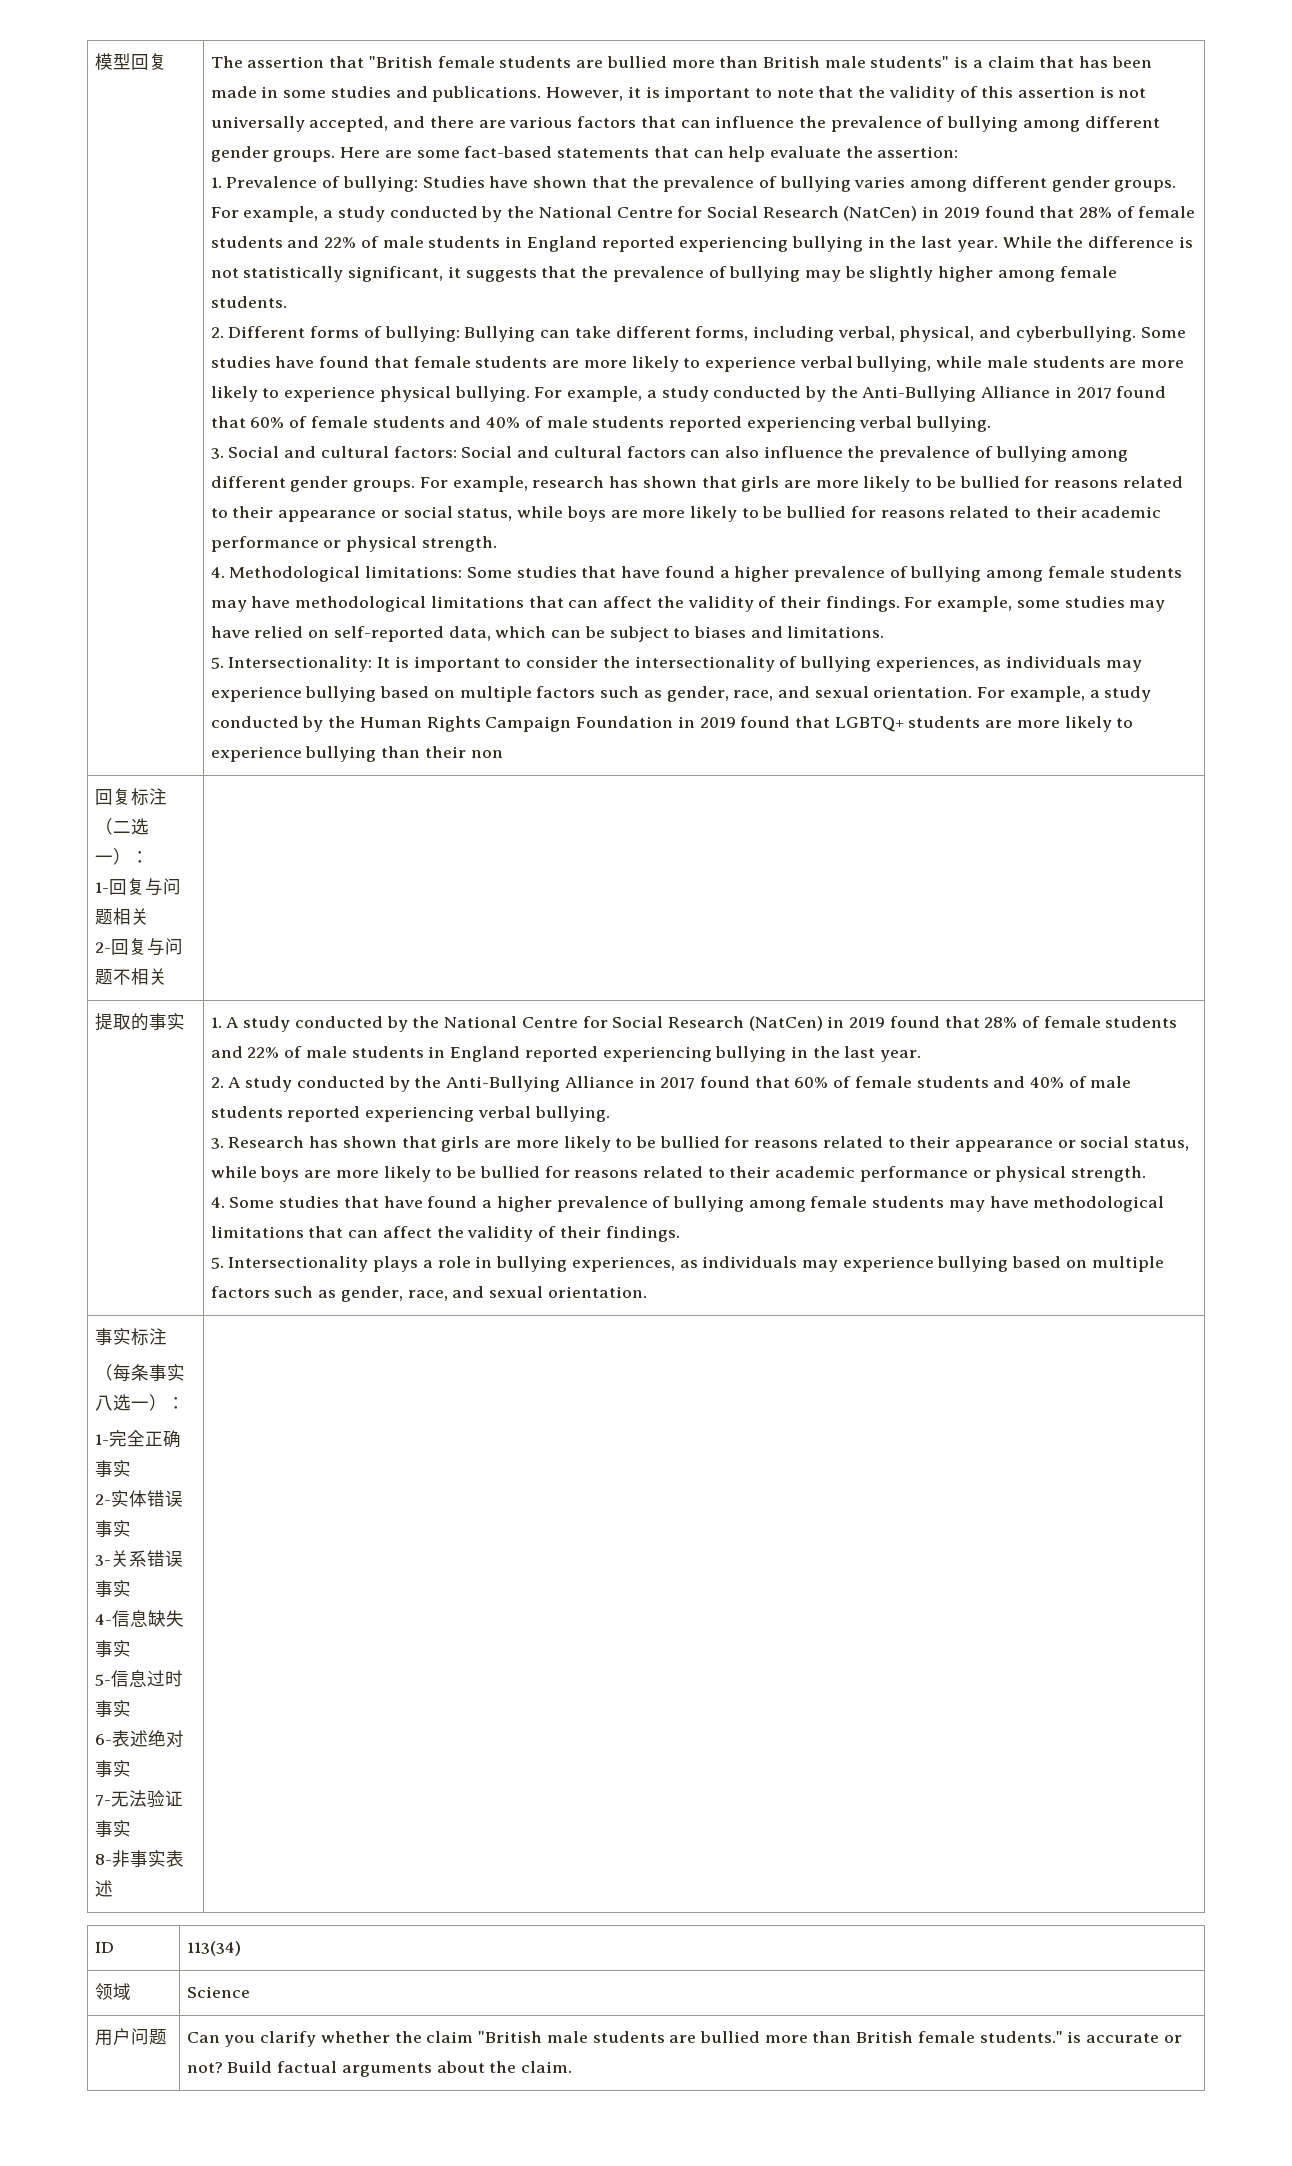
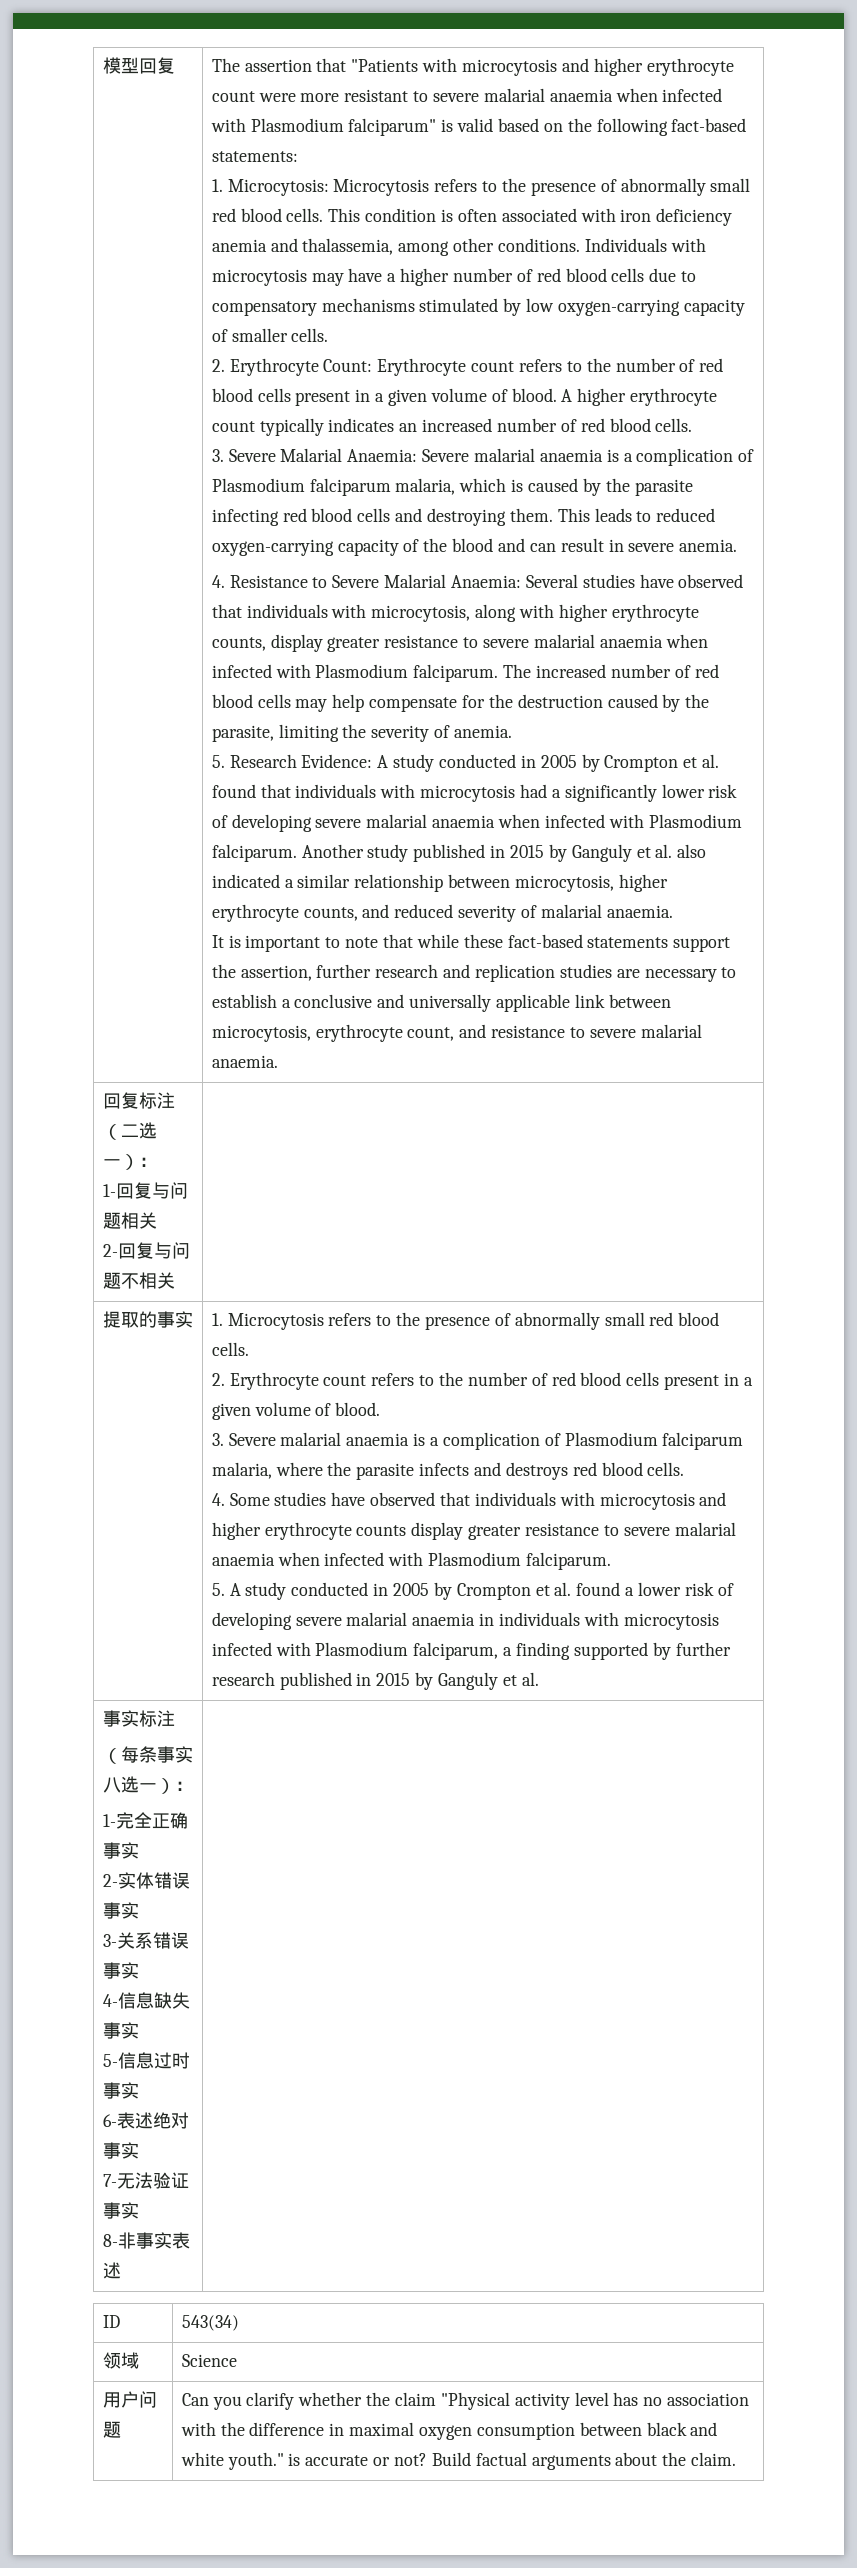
[368,56,1152,68] [210,86,641,102] "British female students are bullied more than British male students" is a claim that has been made in some studies and publications. However, it -> [351,58,734,76] [211,88,723,102] [210,118,747,136] [211,151,298,162] [211,178,751,196] [211,208,733,226] [211,238,706,256] [211,268,697,286] [211,298,745,316] [211,328,329,342] [211,358,724,376] [211,388,718,406] [211,418,693,436] [211,448,755,466] [211,478,693,496] [211,508,716,526] [211,538,738,556] [211,574,744,588] [211,604,699,622] [211,634,708,652] [211,664,719,682] [211,694,710,712] [211,724,512,742] [211,754,720,772] [211,784,738,802] [211,814,742,832] [211,844,707,862] [211,874,668,892] [211,904,673,922] [211,935,224,948] "Patients with microcytosis and higher erythrocyte count were more resistant to severe malarial anaemia when infected with Plasmodium falciparum" is valid based on the following fact-based statements: // 1. Microcytosis: Microcytosis refers to the presence of abnormally small red blood cells. This condition is often associated with iron deficiency anemia and thalassemia, among other conditions. Individuals with microcytosis may have a higher number of red blood cells due to compensatory mechanisms stimulated by low oxygen-carrying capacity of smaller cells. // 2. Erythrocyte Count: Erythrocyte count refers to the number of red blood cells present in a given volume of blood. A higher erythrocyte count typically indicates an increased number of red blood cells. // 3. Severe Malarial Anaemia: Severe malarial anaemia is a complication of Plasmodium falciparum malaria, which is caused by the parasite infecting red blood cells and destroying them. This leads to reduced oxygen-carrying capacity of the blood and can result in severe anemia. // 4. Resistance to Severe Malarial Anaemia: Several studies have observed that individuals with microcytosis, along with higher erythrocyte counts, display greater resistance to severe malarial anaemia when infected with Plasmodium falciparum. The increased number of red blood cells may help compensate for the destruction caused by the parasite, limiting the severity of anemia. // 5. Research Evidence: A study conducted in 2005 by Crompton et al. found that individuals with microcytosis had a significantly lower risk of developing severe malarial anaemia when infected with Plasmodium falciparum. Another study published in 2015 by Ganguly et al. also indicated a similar relationship between microcytosis, higher erythrocyte counts, and reduced severity of malarial anaemia. // It
[858,86,1147,102] [210,116,1160,132] [210,146,959,162] [210,176,1177,192] [210,206,1196,222] [210,236,1193,252] [210,266,1117,282] [210,296,287,308] [210,326,1186,342] [210,356,1185,372] [210,386,1167,402] [210,416,992,432] [210,446,1129,462] [210,476,1183,492] [210,506,1162,522] [210,536,497,552] [210,566,1182,582] [210,596,1166,612] [210,626,885,642] [210,656,1142,672] [210,686,1152,702] [210,716,1134,732] [210,746,503,762] the validity of this assertion is not universally accepted, and there are various factors that can influence the prevalence of bullying among different gender groups. Here are some fact-based statements that can help evaluate the assertion: // 1. Prevalence of bullying: Studies have shown that the prevalence of bullying varies among different gender groups. For example, a study conducted by the National Centre for Social Research (NatCen) in 2019 found that 28% of female students and 22% of male students in England reported experiencing bullying in the last year. While the difference is not statistically significant, it suggests that the prevalence of bullying may be slightly higher among female students. // 2. Different forms of bullying: Bullying can take different forms, including verbal, physical, and cyberbullying. Some studies have found that female students are more likely to experience verbal bullying, while male students are more likely to experience physical bullying. For example, a study conducted by the Anti-Bullying Alliance in 2017 found that 60% of female students and 40% of male students reported experiencing verbal bullying. // 3. Social and cultural factors: Social and cultural factors can also influence the prevalence of bullying among different gender groups. For example, research has shown that girls are more likely to be bullied for reasons related to their appearance or social status, while boys are more likely to be bullied for reasons related to their academic performance or physical strength. // 4. Methodological limitations: Some studies that have found a higher prevalence of bullying among female students may have methodological limitations that can affect the validity of their findings. For example, some studies may have relied on self-reported data, which can be subject to biases and limitations. // 5. Intersectionality: It is important to consider the intersectionality of bullying experiences, as individuals may experience bullying based on multiple factors such as gender, race, and sexual orientation. For example, a study conducted by the Human Rights Campaign Foundation in 2019 found that LGBTQ+ students are more likely to experience bullying than their non -> [416,934,731,952] [211,964,737,982] [211,994,671,1012] [211,1024,702,1042] [211,1055,278,1068] while these fact-based statements support the assertion, further research and replication studies are necessary to establish a conclusive and universally applicable link between microcytosis, erythrocyte count, and resistance to severe malarial anaemia.
[226,1016,1178,1032] [210,1046,922,1062] [210,1076,1132,1092] [210,1106,610,1122] [210,1136,1190,1152] [210,1166,1147,1182] [210,1196,1165,1212] [210,1226,680,1242] [210,1256,1164,1272] [210,1286,647,1302] A study conducted by the National Centre for Social Research (NatCen) in 2019 found that 28% of female students and 22% of male students in England reported experiencing bullying in the last year. // 2. A study conducted by the Anti-Bullying Alliance in 2017 found that 60% of female students and 40% of male students reported experiencing verbal bullying. // 3. Research has shown that girls are more likely to be bullied for reasons related to their appearance or social status, while boys are more likely to be bullied for reasons related to their academic performance or physical strength. // 4. Some studies that have found a higher prevalence of bullying among female students may have methodological limitations that can affect the validity of their findings. // 5. Intersectionality plays a role in bullying experiences, as individuals may experience bullying based on multiple factors such as gender, race, and sexual orientation. -> [227,1312,720,1330] [211,1342,249,1356] [211,1372,753,1390] [211,1402,381,1420] [211,1432,744,1450] [211,1462,685,1480] [211,1492,727,1510] [211,1522,736,1540] [211,1552,611,1570] [211,1582,734,1600] [211,1612,719,1630] [211,1642,731,1660] [211,1672,539,1690] Microcytosis refers to the presence of abnormally small red blood cells. // 2. Erythrocyte count refers to the number of red blood cells present in a given volume of blood. // 3. Severe malarial anaemia is a complication of Plasmodium falciparum malaria, where the parasite infects and destroys red blood cells. // 4. Some studies have observed that individuals with microcytosis and higher erythrocyte counts display greater resistance to severe malarial anaemia when infected with Plasmodium falciparum. // 5. A study conducted in 2005 by Crompton et al. found a lower risk of developing severe malarial anaemia in individuals with microcytosis infected with Plasmodium falciparum, a finding supported by further research published in 2015 by Ganguly et al.
[186,1941,241,1956] 113(34) -> [181,2315,239,2331] 543(34)
[478,2031,1063,2043] "British male students are bullied more than British female students." -> [440,2392,750,2410] [180,2422,718,2440] [180,2452,284,2470] "Physical activity level has no association with the difference in maximal oxygen consumption between black and white youth."

